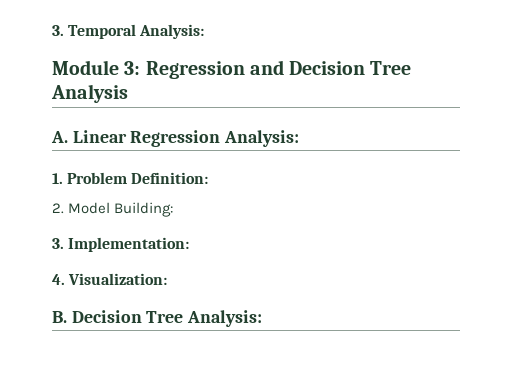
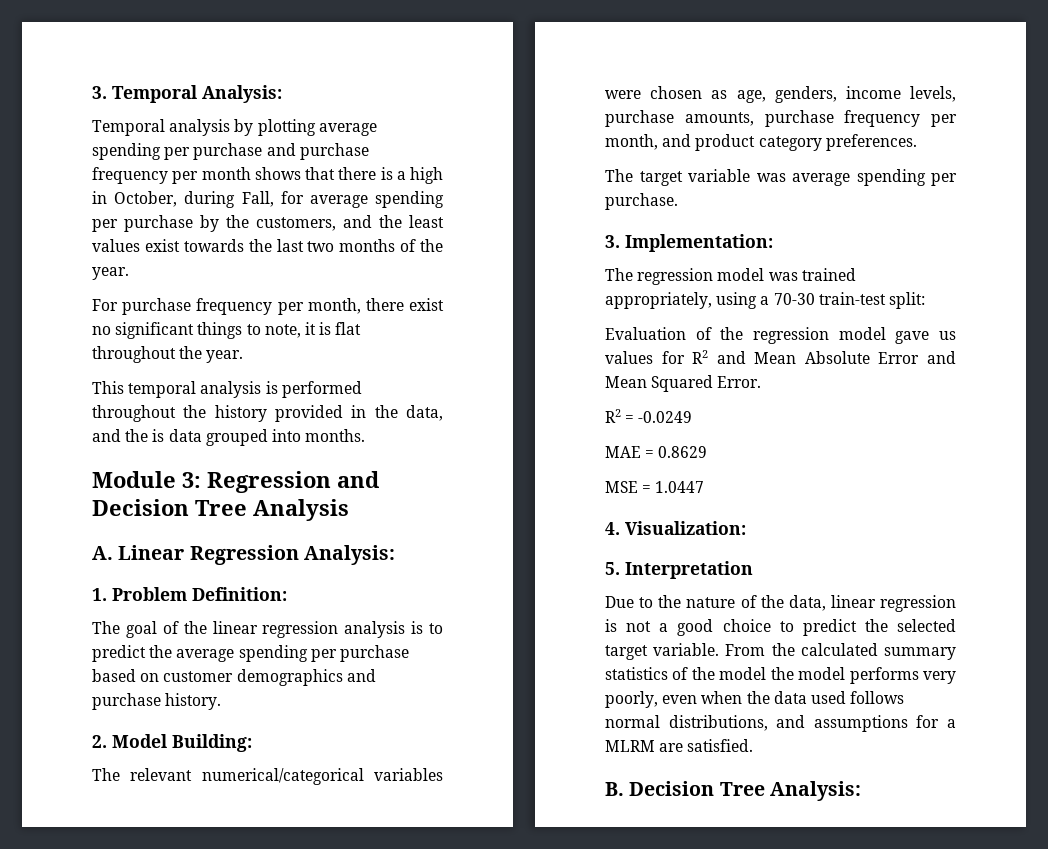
(205, 31) none -> [92,119,377,136] [92,143,369,160] [92,167,443,184] [92,191,444,208] [92,215,444,232] [92,239,443,252] [92,267,129,280] [92,298,444,315] [92,322,362,339] [92,346,244,363] [92,381,362,398] [92,405,443,422] [92,429,366,446] // Temporal analysis by plotting average spending per purchase and purchase frequency per month shows that there is a high in October, during Fall, for average spending per purchase by the customers, and the least values exist towards the last two months of the year. // For purchase frequency per month, there exist no significant things to note, it is flat throughout the year. // This temporal analysis is performed throughout the history provided in the data, and the is data grouped into months.
[52,202,174,217] [52,237,190,252] [52,273,168,285] 2. Model Building: // 3. Implementation: // 4. Visualization: -> [92,621,443,638] [92,645,409,662] [92,669,376,686] [92,693,222,710] [92,734,252,752] [92,768,443,785] [605,86,956,103] [605,110,957,127] [605,134,917,151] [605,169,957,186] [605,193,678,210] [605,234,773,252] [605,268,856,285] [605,292,925,309] [605,327,956,344] [605,350,956,364] [605,375,762,392] [605,409,693,423] [605,446,708,458] [605,481,705,493] [605,521,746,535] [605,561,753,579] [605,595,956,612] [605,619,956,636] [605,643,956,660] [605,667,956,684] [605,691,905,708] [605,715,956,732] [605,739,754,752] The goal of the linear regression analysis is to predict the average spending per purchase based on customer demographics and purchase history. // 2. Model Building: // The relevant numerical/categorical variables were chosen as age, genders, income levels, purchase amounts, purchase frequency per month, and product category preferences. // The target variable was average spending per purchase. // 3. Implementation: // The regression model was trained appropriately, using a 70-30 train-test split: // Evaluation of the regression model gave us values for R2 and Mean Absolute Error and Mean Squared Error. // R2 = -0.0249 // MAE = 0.8629 // MSE = 1.0447 // 4. Visualization: // 5. Interpretation // Due to the nature of the data, linear regression is not a good choice to predict the selected target variable. From the calculated summary statistics of the model the model performs very poorly, even when the data used follows normal distributions, and assumptions for a MLRM are satisfied.

